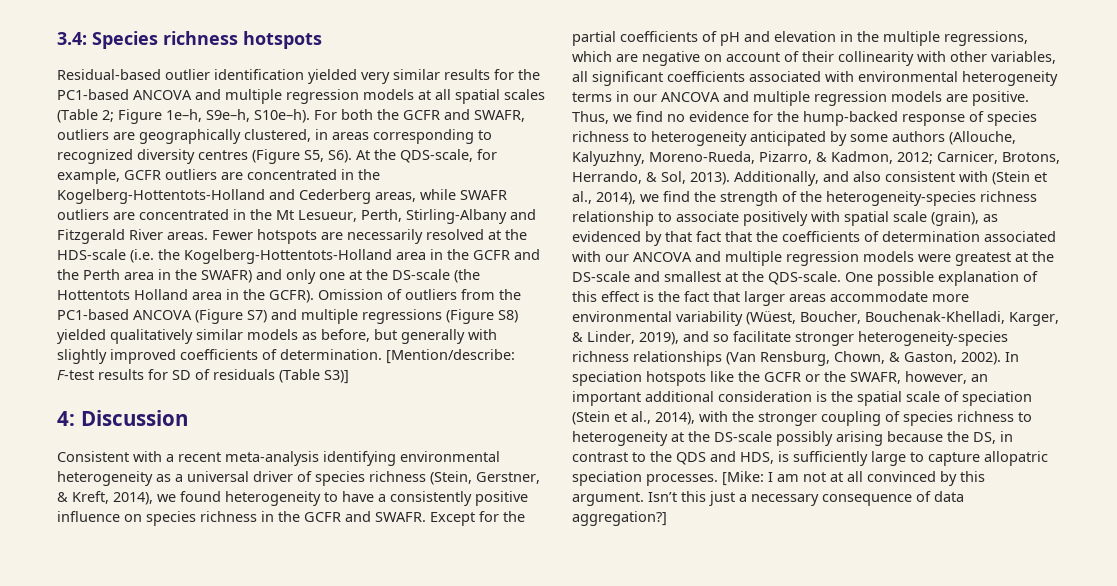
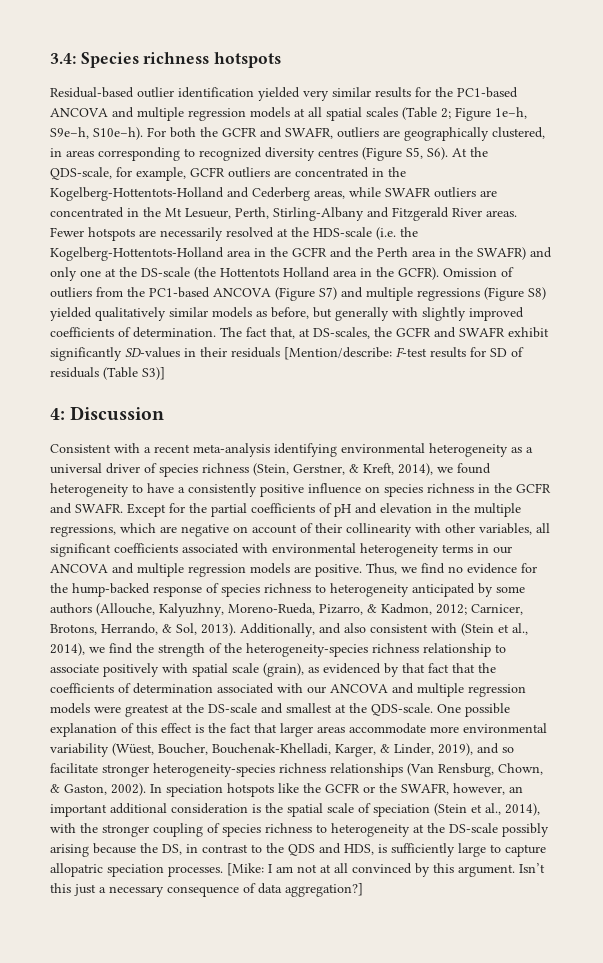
(382, 354) none -> [220,327,549,339] [50,347,280,361] The fact that, at DS-scales, the GCFR and SWAFR exhibit significantly SD-values in their residuals

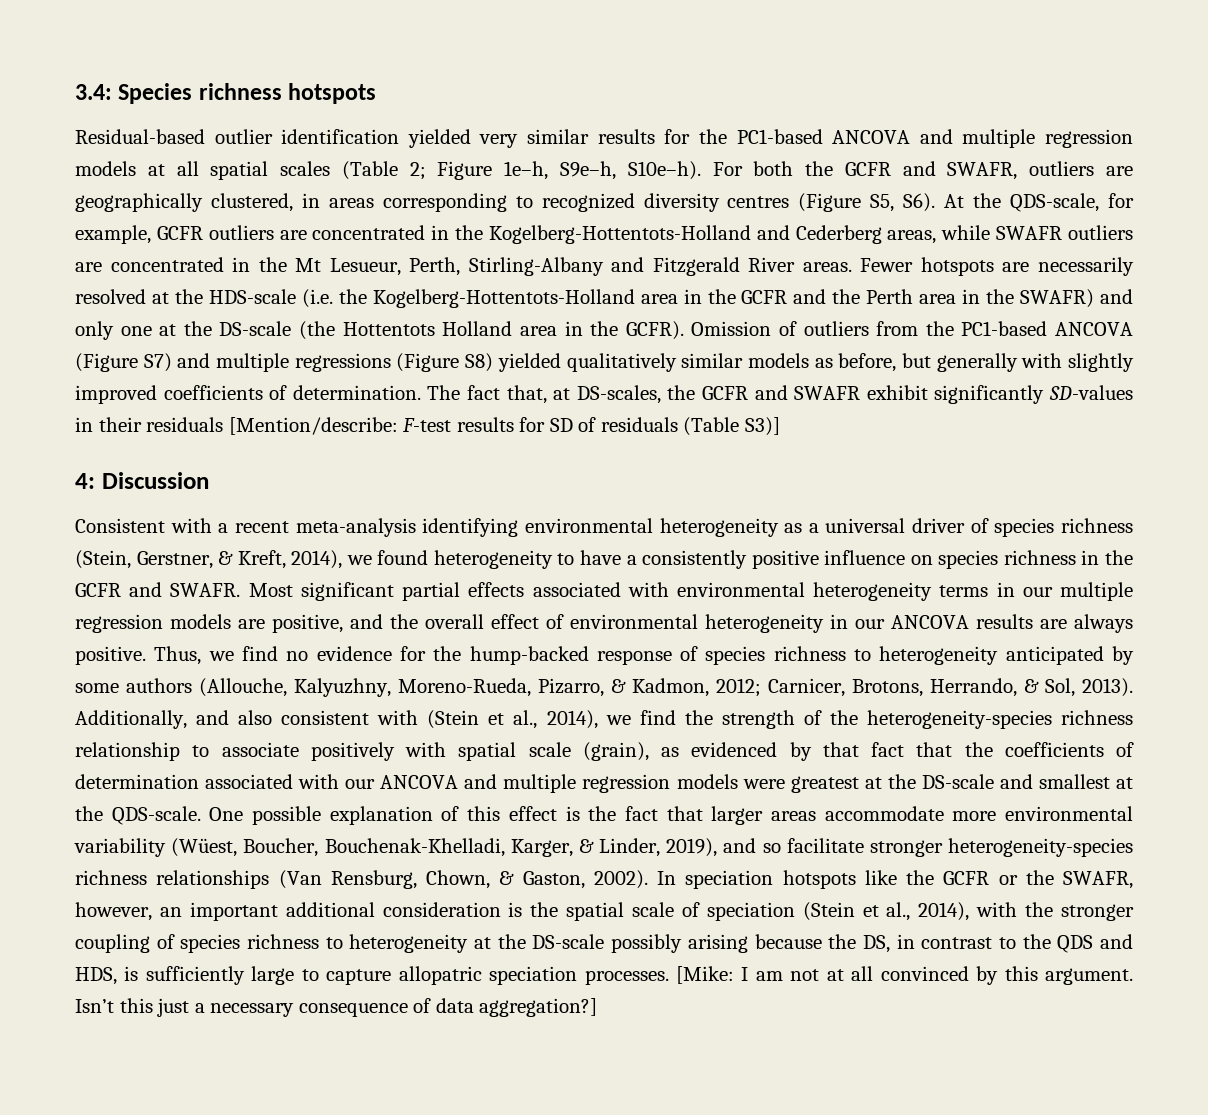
[127,503,521,517] [50,523,550,537] [50,543,178,557] Except for the partial coefficients of pH and elevation in the multiple regressions, which are negative on account of their collinearity with other variables, all significant coefficients -> [248,582,525,601] Most significant partial effects
[50,563,134,574] ANCOVA and -> (1053, 592) none
(311, 569) none -> [272,614,1133,633] positive, and the overall effect of environmental heterogeneity in our ANCOVA results are always

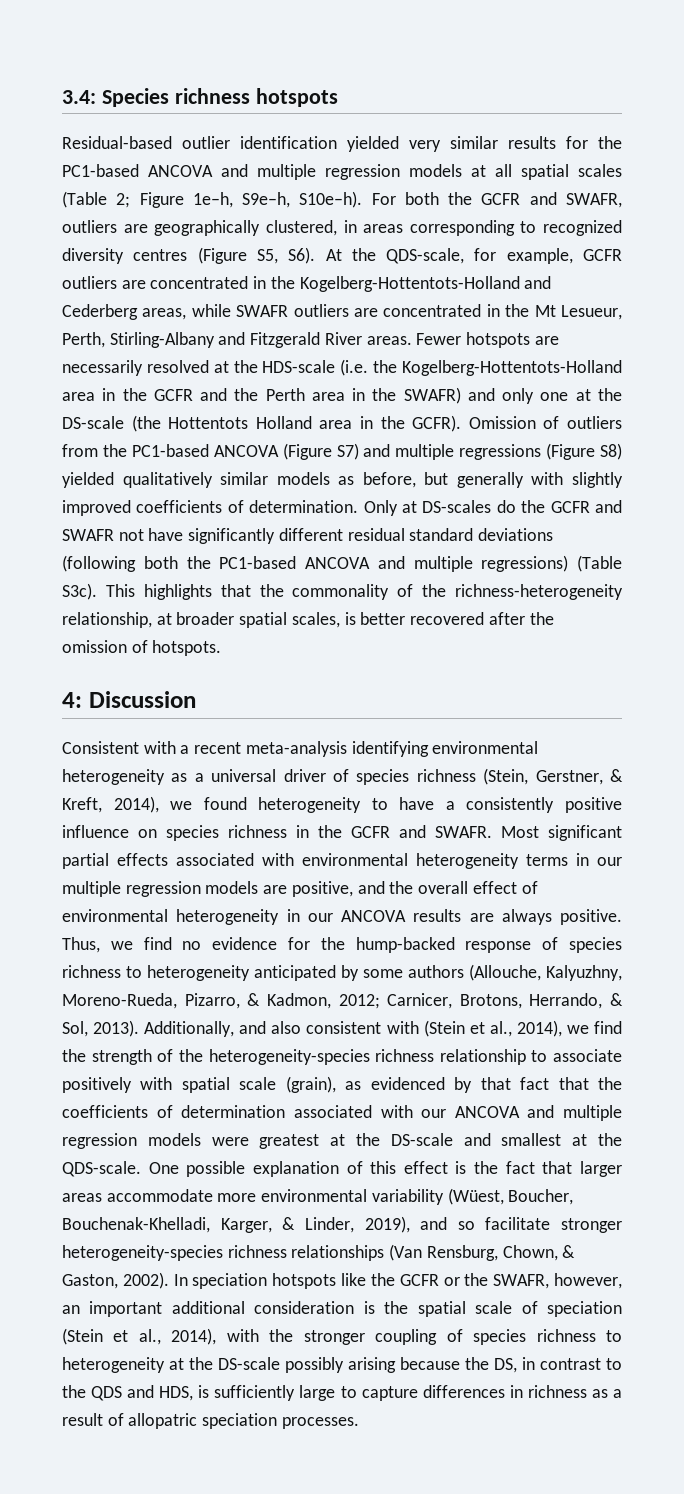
[427,385,1134,404] [75,417,780,436] The fact that, at DS-scales, the GCFR and SWAFR exhibit significantly SD-values in their residuals [Mention/describe: F-test results for SD of residuals (Table S3)] -> [363,500,622,516] [62,528,554,544] [62,555,622,572] [62,583,623,600] [62,612,554,628] [62,640,222,656] Only at DS-scales do the GCFR and SWAFR not have significantly different residual standard deviations (following both the PC1-based ANCOVA and multiple regressions) (Table S3c). This highlights that the commonality of the richness-heterogeneity relationship, at broader spatial scales, is better recovered after the omission of hotspots.
[398,966,1134,985] [75,998,598,1017] allopatric speciation processes. [Mike: I am not at all convinced by this argument. Isn’t this just a necessary consequence of data aggregation?] -> [422,1385,623,1398] [62,1413,359,1429] differences in richness as a result of allopatric speciation processes.

